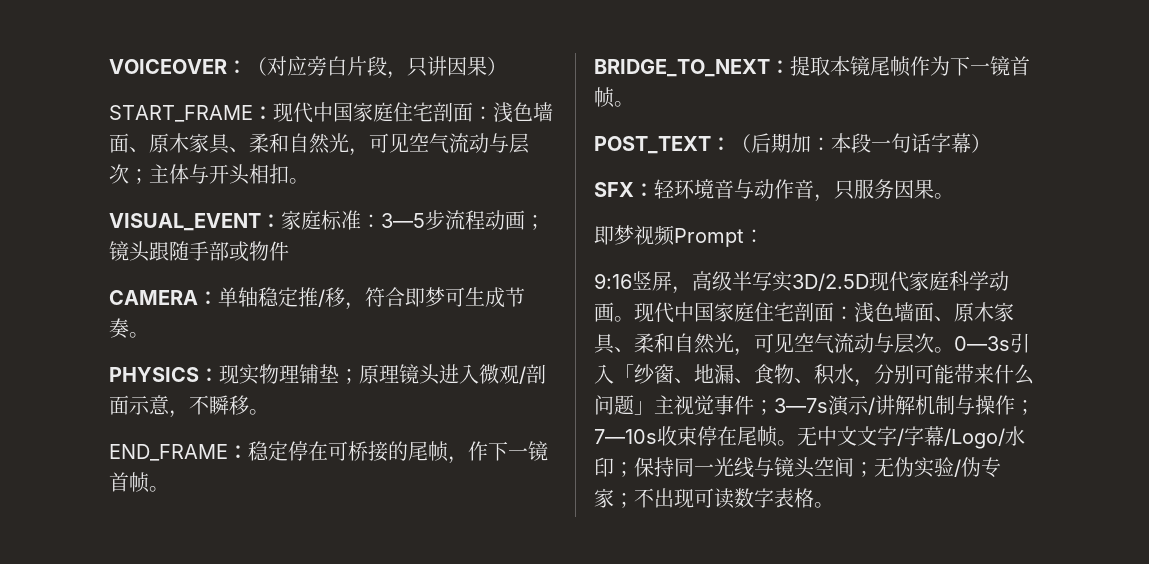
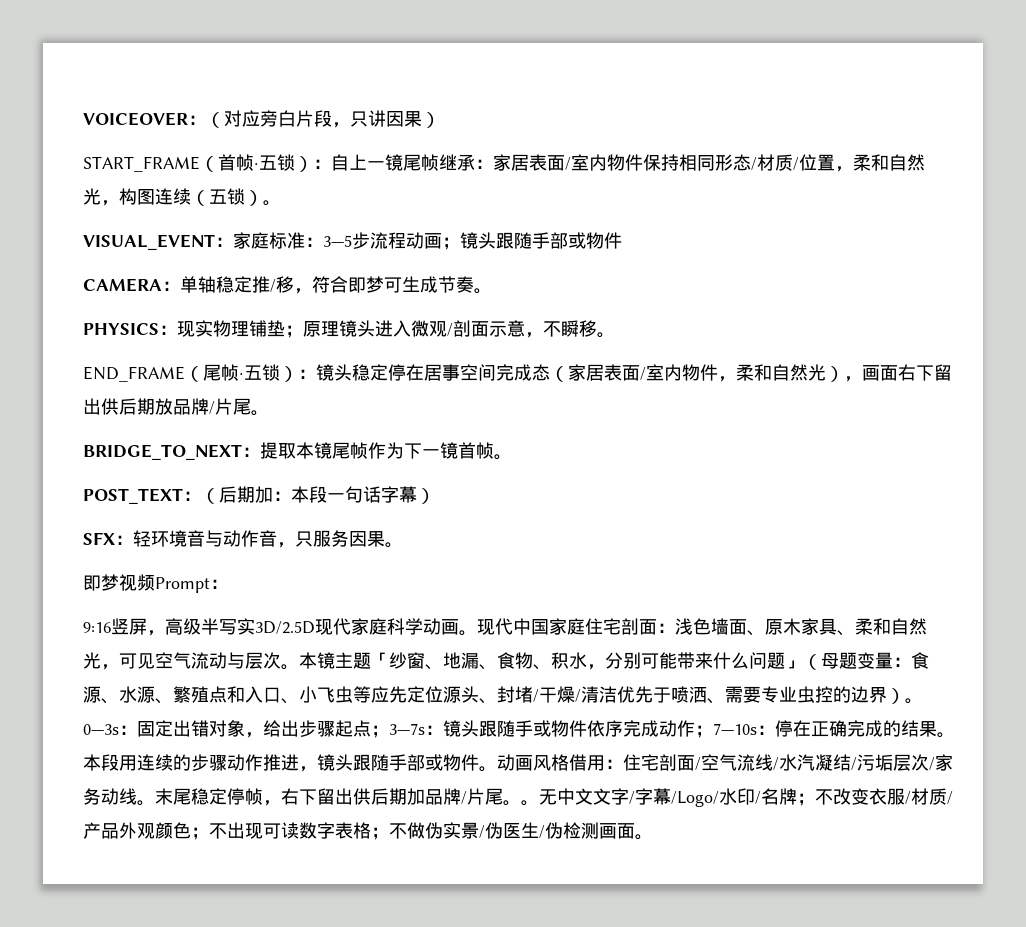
[253,102,553,123] [109,133,529,156] [109,164,289,185] ：现代中国家庭住宅剖面：浅色墙面、原木家具、柔和自然光，可见空气流动与层次；主体与开头相扣 -> [200,154,925,172] [83,188,263,206] （首帧·五锁）：自上一镜尾帧继承：家居表面/室内物件保持相同形态/材质/位置，柔和自然光，构图连续（五锁）
[228,441,548,464] [109,472,150,493] ：稳定停在可桥接的尾帧，作下一镜首帧 -> [185,364,952,382] [83,398,251,415] （尾帧·五锁）：镜头稳定停在居事空间完成态（家居表面/室内物件，柔和自然光），画面右下留出供后期放品牌/片尾
[954,333,1030,353] [594,364,614,384] 0—3s引入 -> [299,652,371,669] 本镜主题
[654,395,1035,416] [594,426,778,447] 主视觉事件；3—7s演示/讲解机制与操作；7—10s收束停在尾帧 -> [803,652,929,670] [83,686,923,704] [83,720,955,738] [83,754,953,772] [83,788,521,806] （母题变量：食源、水源、繁殖点和入口、小飞虫等应先定位源头、封堵/干燥/清洁优先于喷洒、需要专业虫控的边界）。0—3s：固定出错对象，给出步骤起点；3—7s：镜头跟随手或物件依序完成动作；7—10s：停在正确完成的结果。本段用连续的步骤动作推进，镜头跟随手部或物件。动画风格借用：住宅剖面/空气流线/水汽凝结/污垢层次/家务动线。末尾稳定停帧，右下留出供后期加品牌/片尾。
[614,457,1001,478] [594,488,614,508] ；保持同一光线与镜头空间；无伪实验/伪专家 -> [755,788,953,806] [83,822,191,839] /名牌；不改变衣服/材质/产品外观颜色
(814, 498) none -> [371,822,635,840] ；不做伪实景/伪医生/伪检测画面

